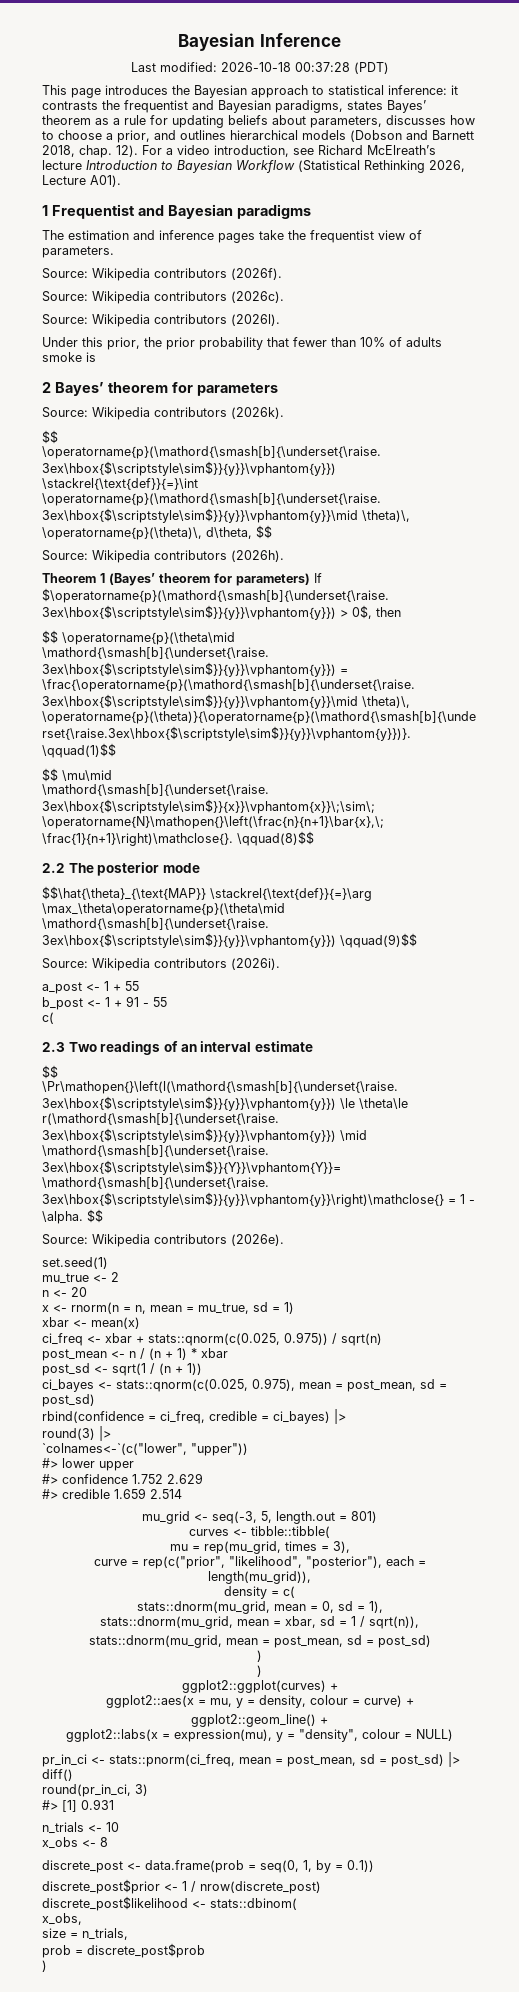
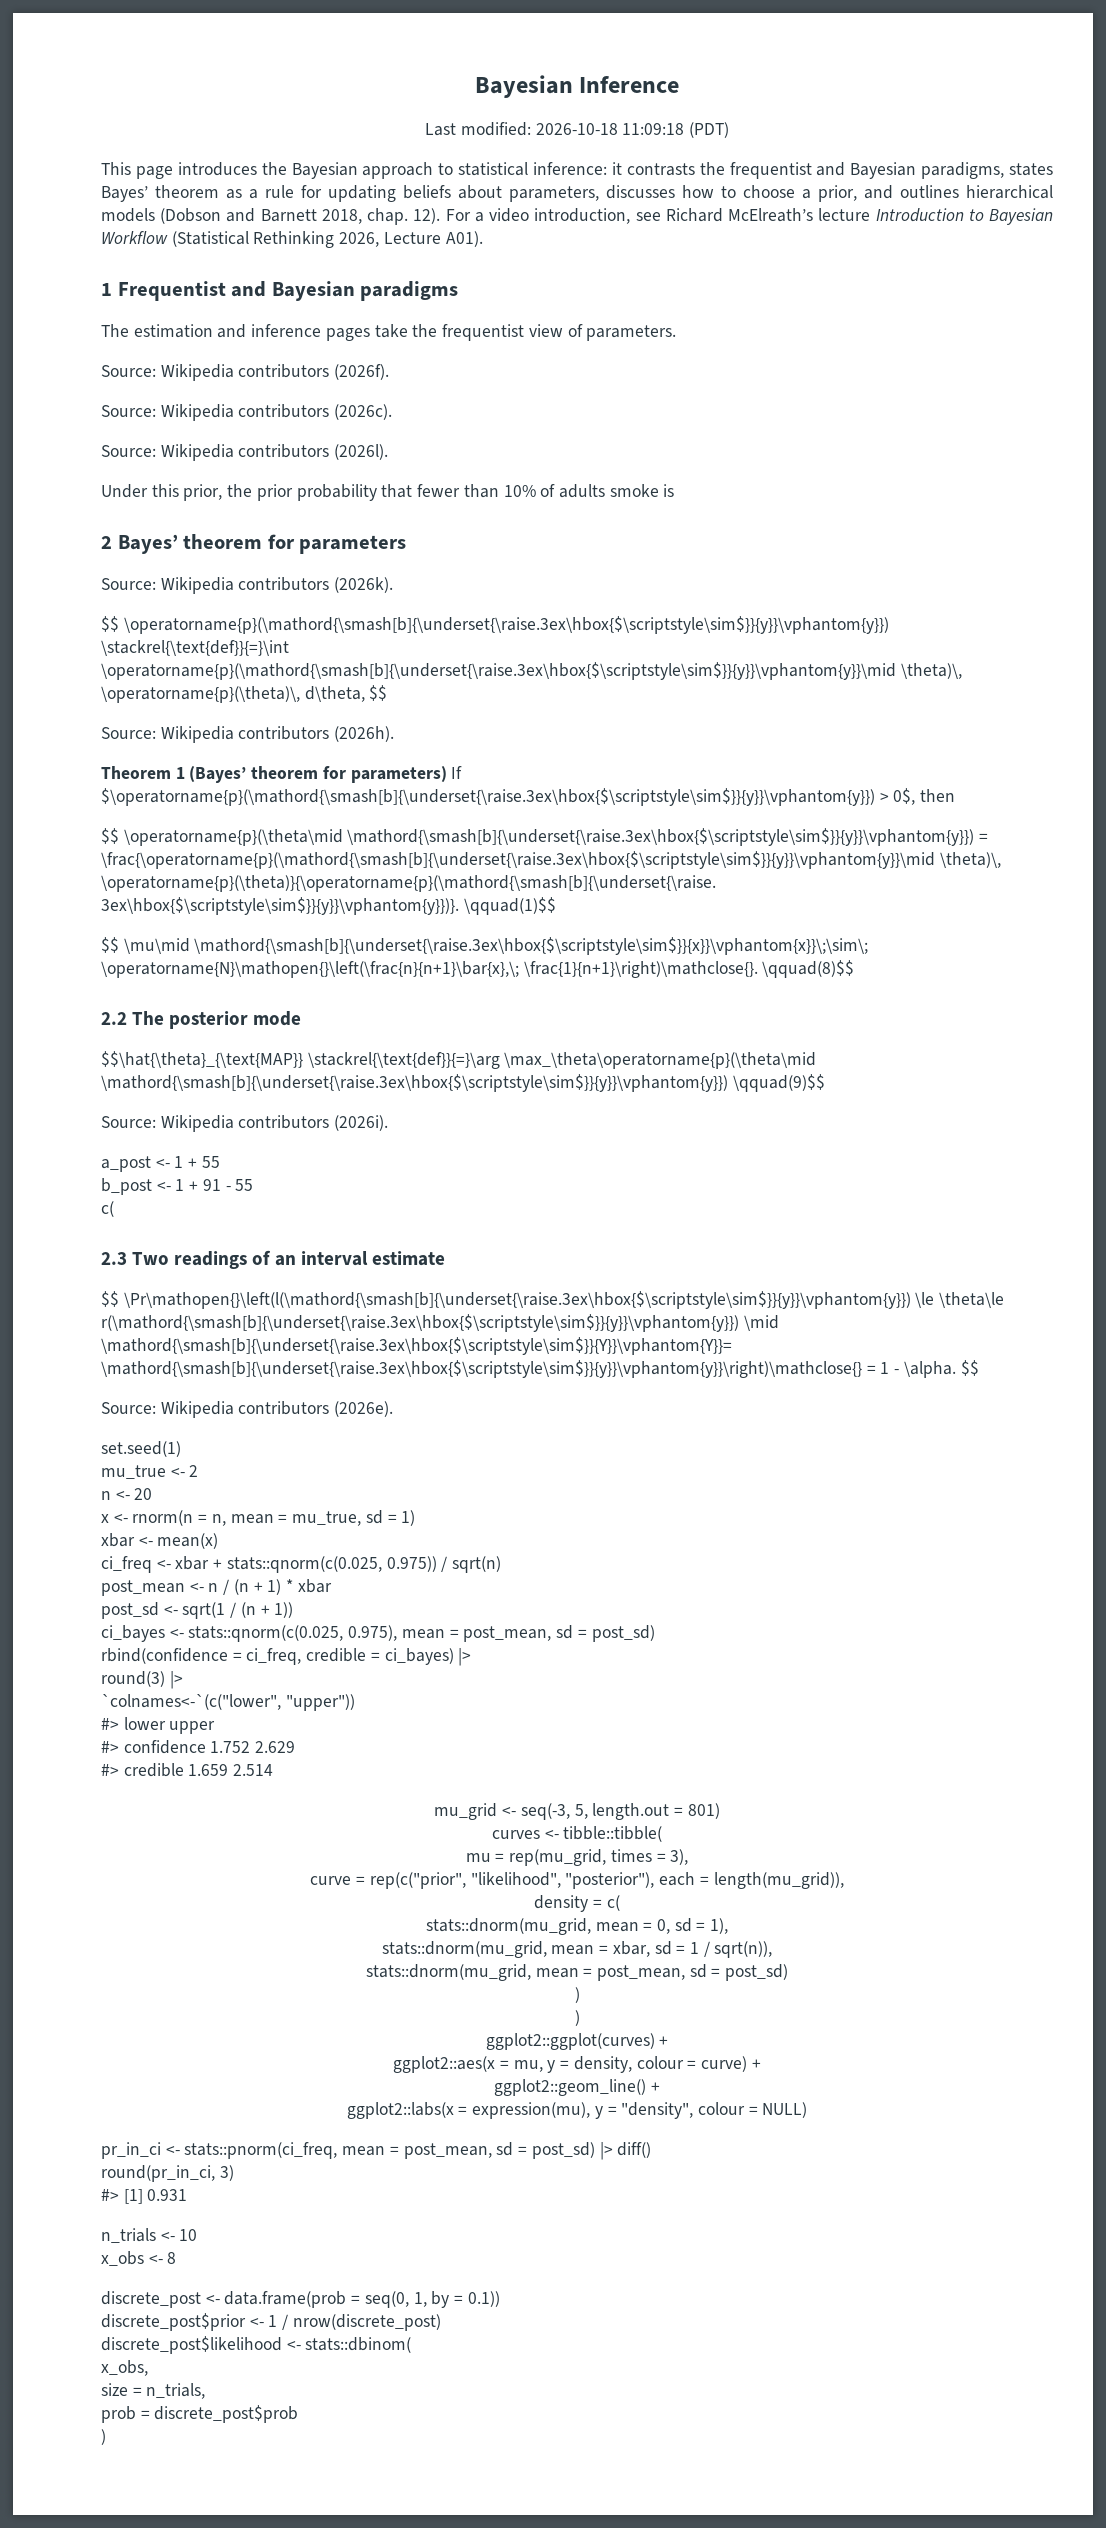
[294,62,350,72] 00:37:28 -> [622,123,685,135] 11:09:18

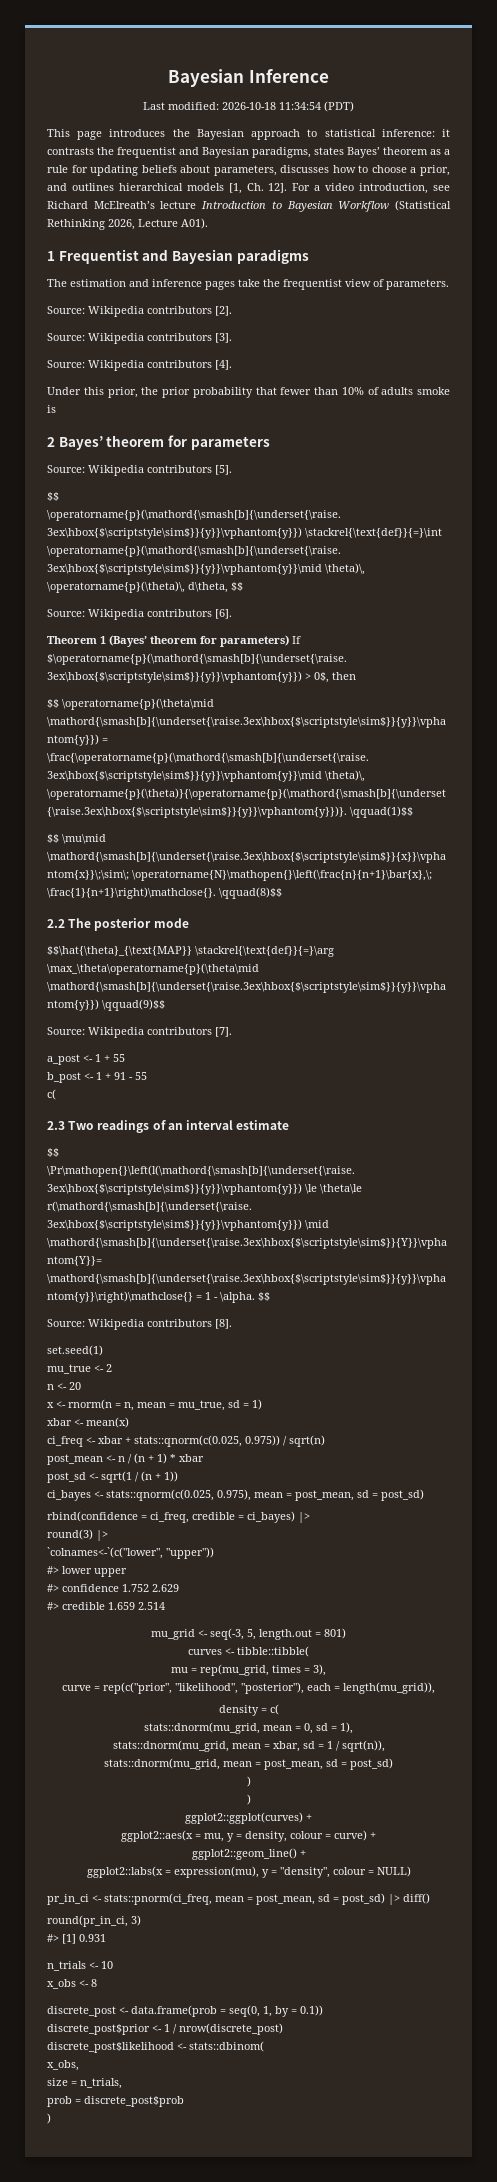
[622,123,685,135] 11:09:18 -> [279,102,321,110] 11:34:54
[160,208,441,225] (Dobson and Barnett 2018, chap. 12). -> [228,183,288,194] [1, Ch. 12].
[334,364,390,380] [101,404,393,421] [101,444,389,461] (2026f). // Source: Wikipedia contributors (2026c). // Source: Wikipedia contributors (2026l). -> [215,306,232,316] [47,333,232,344] [47,360,232,371] [2]. // Source: Wikipedia contributors [3]. // Source: Wikipedia contributors [4].
[334,577,394,593] (2026k). -> [215,465,232,475] [5].
[334,726,395,742] (2026h). -> [215,609,232,619] [6].
[334,1115,389,1131] (2026i). -> [215,1027,232,1037] [7].
[334,1401,394,1417] (2026e). -> [215,1319,232,1329] [8].

